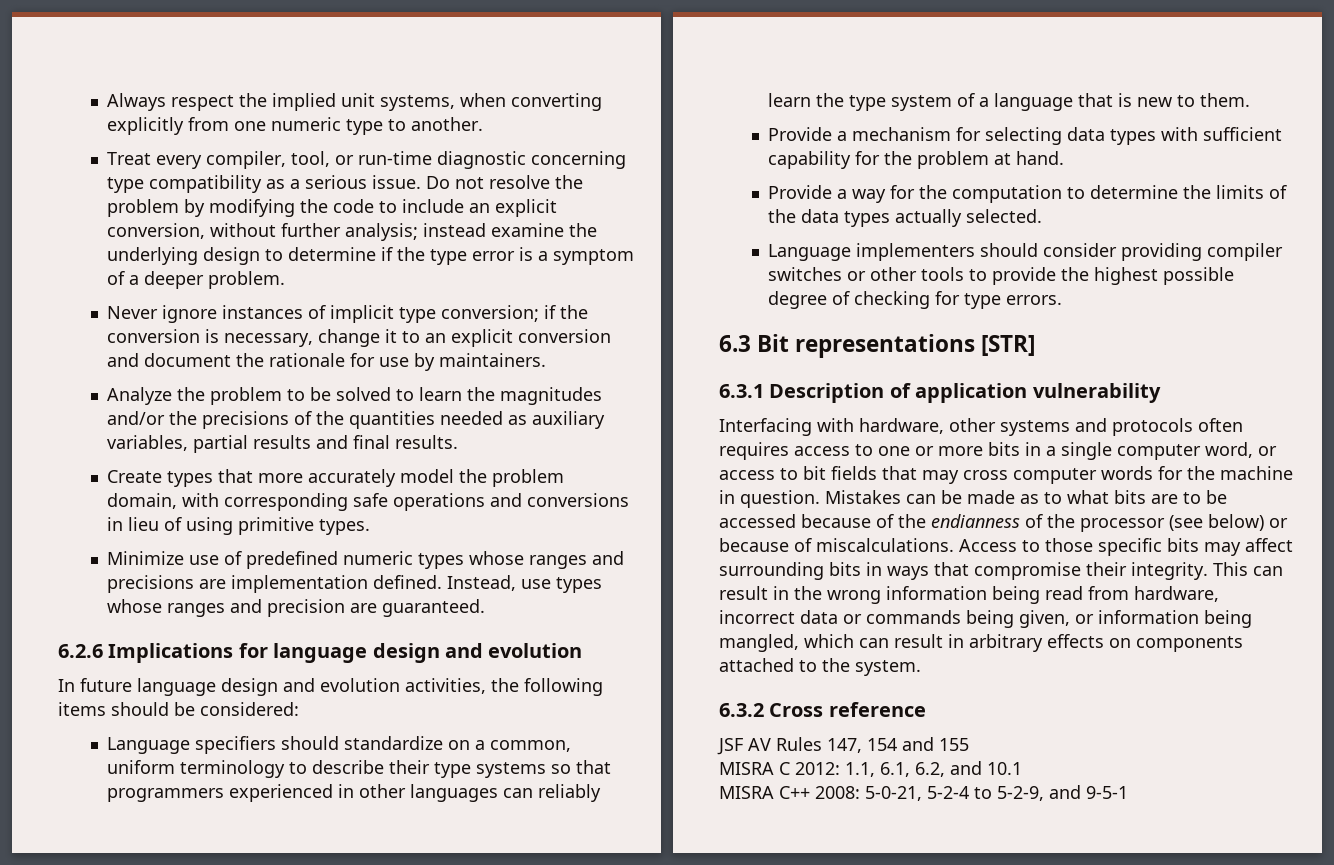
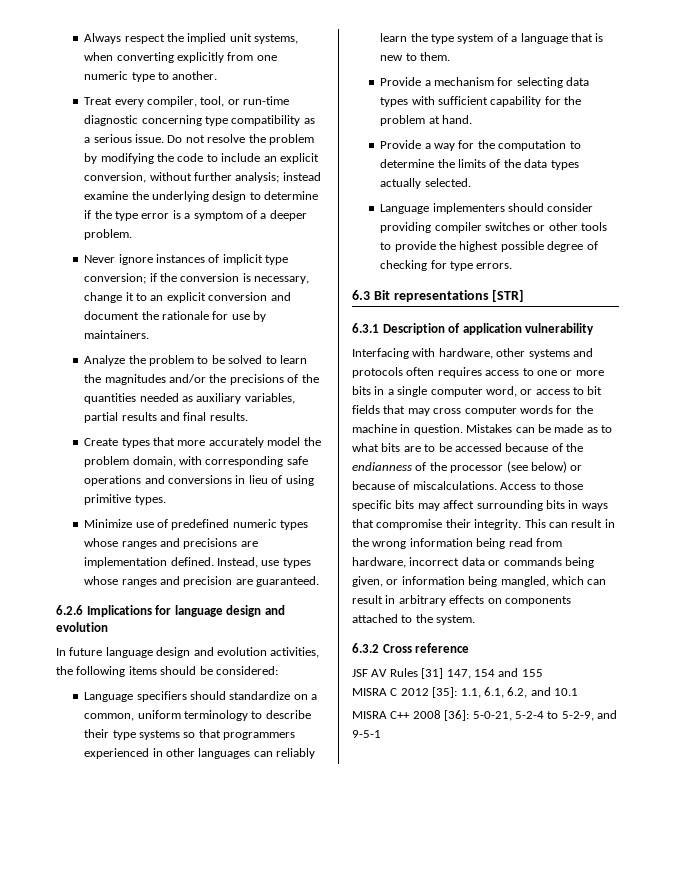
(822, 744) none -> [421,668,444,679] [31]
[795,762,840,775] 2012: -> [400,687,458,698] 2012 [35]:
[815,786,860,799] 2008: -> [412,710,470,721] 2008 [36]:

